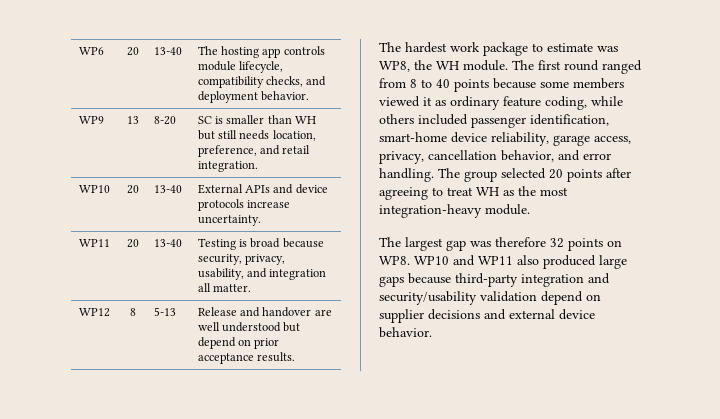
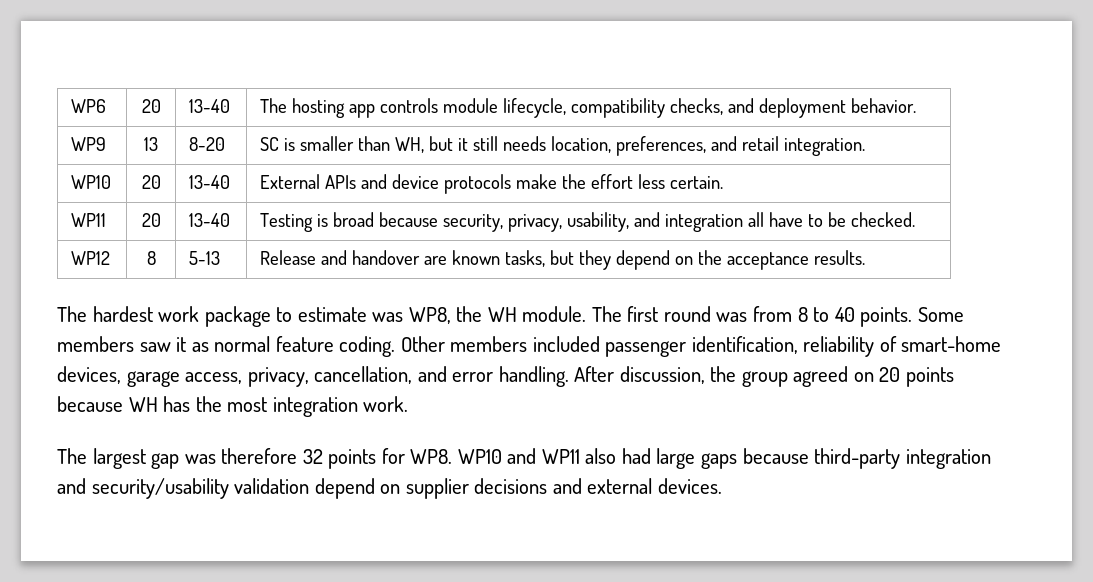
[295,116,317,124] [197,130,215,140] WH but -> [395,136,469,153] WH, but it
[197,145,257,157] preference, -> [616,136,707,156] preferences,
[247,200,291,208] [197,215,261,226] increase uncertainty. -> [516,174,724,189] make the effort less certain.
[213,284,252,292] matter. -> [769,212,916,227] have to be checked.
[197,322,301,332] [197,337,280,349] well understood but depend on prior -> [452,250,723,270] known tasks, but they depend on the
[602,60,642,74] ranged -> [716,312,748,322] was
[454,78,624,92] [379,96,623,110] [379,114,609,128] [379,132,549,146] points because some members viewed it as ordinary feature coding, while others included passenger identification, smart-home device reliability, -> [860,307,964,327] [57,336,1002,357] [57,366,121,384] points. Some members saw it as normal feature coding. Other members included passenger identification, reliability of smart-home devices,
[428,150,554,162] cancellation behavior, -> [314,366,413,384] cancellation,
[438,168,631,182] [379,186,568,200] [379,204,530,218] The group selected 20 points after agreeing to treat WH as the most integration-heavy module. -> [574,366,955,387] [57,396,409,417] After discussion, the group agreed on 20 points because WH has the most integration work.
[607,240,622,247] on -> [381,448,405,464] for
[543,255,596,269] produced -> [621,448,651,464] had
[559,309,595,320] [379,327,432,338] device behavior. -> [657,478,722,494] devices.

